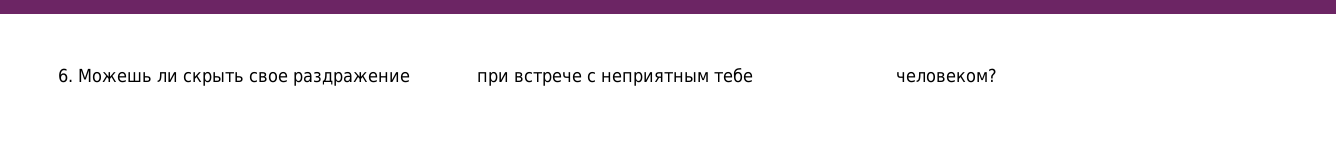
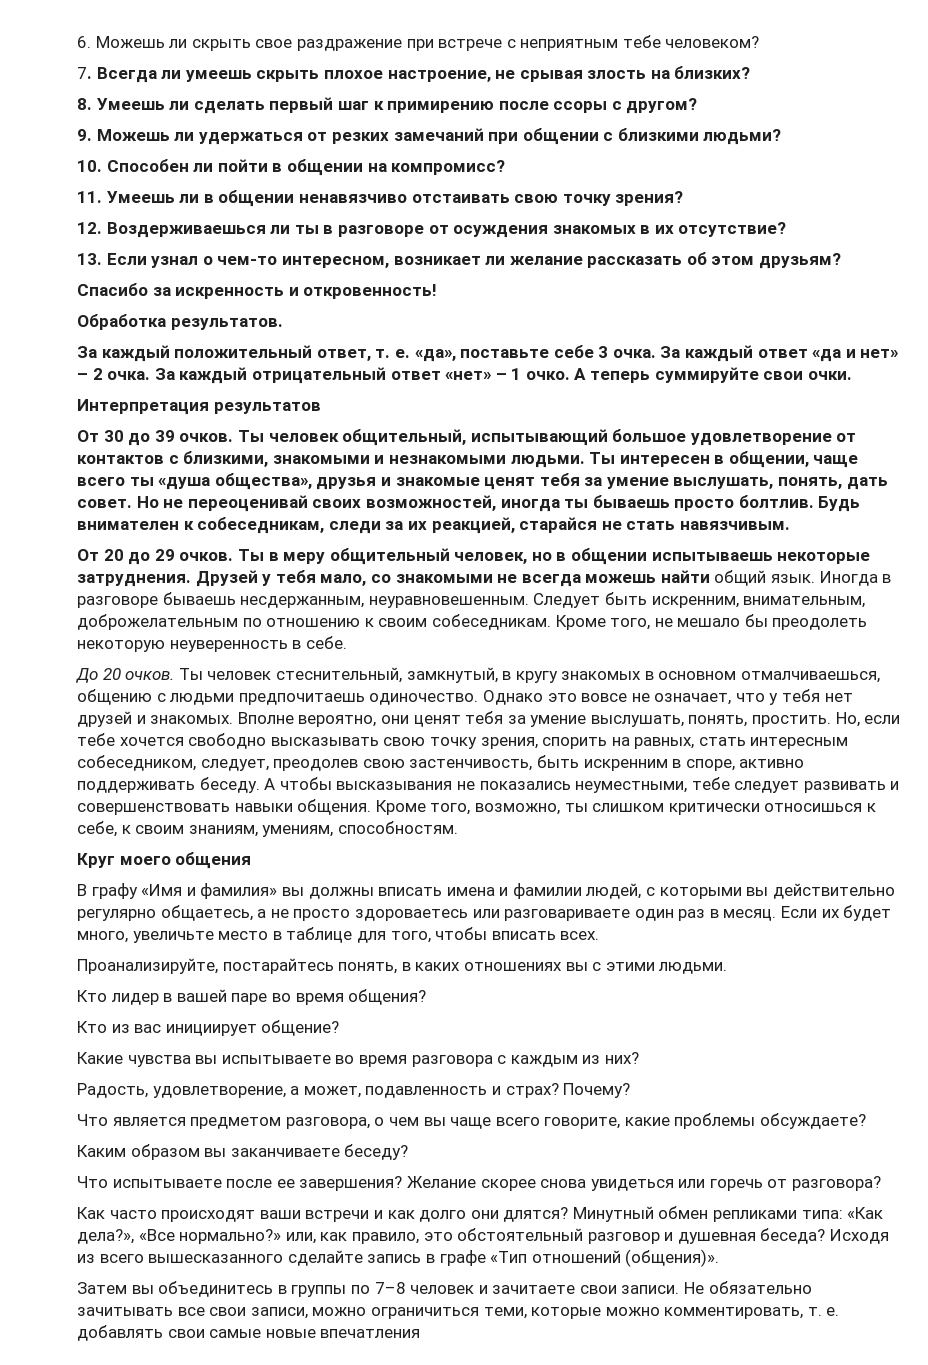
(997, 75) none -> [77,66,751,83] [77,97,698,114] [77,128,782,145] [77,159,506,176] [77,190,684,207] [77,222,787,238] [77,252,842,269] [77,283,438,299] [77,314,283,330] [77,345,899,362] [77,367,852,384] [77,399,321,415] [77,429,857,446] [77,451,859,468] [77,473,888,490] [77,495,861,512] [77,517,790,534] [77,548,871,565] [77,570,892,587] [77,592,866,608] [77,614,868,630] [77,636,347,652] [76,667,881,683] [77,689,853,705] [77,711,901,727] [77,733,849,749] [77,755,805,771] [77,777,900,793] [77,799,876,815] [77,821,458,837] [77,852,252,869] [77,883,895,899] [77,905,892,921] [77,927,600,943] [77,958,728,974] [77,989,427,1005] [77,1020,340,1036] [77,1052,639,1067] [77,1083,631,1098] [77,1113,867,1129] [77,1144,409,1160] [77,1176,882,1191] [77,1206,884,1222] [77,1228,890,1244] [77,1249,720,1267] [77,1281,812,1297] [77,1307,840,1319] [77,1325,421,1341] // 7. Всегда ли умеешь скрыть плохое настроение, не срывая злость на близких? // 8. Умеешь ли сделать первый шаг к примирению после ссоры с другом? // 9. Можешь ли удержаться от резких замечаний при общении с близкими людьми? // 10. Способен ли пойти в общении на компромисс? // 11. Умеешь ли в общении ненавязчиво отстаивать свою точку зрения? // 12. Воздерживаешься ли ты в разговоре от осуждения знакомых в их отсутствие? // 13. Если узнал о чем-то интересном, возникает ли желание рассказать об этом друзьям? // Спасибо за искренность и откровенность! // Обработка результатов. // За каждый положительный ответ, т. е. «да», поставьте себе 3 очка. За каждый ответ «да и нет» – 2 очка. За каждый отрицательный ответ «нет» – 1 очко. А теперь суммируйте свои очки. // Интерпретация результатов // От 30 до 39 очков. Ты человек общительный, испытывающий большое удовлетворение от контактов с близкими, знакомыми и незнакомыми людьми. Ты интересен в общении, чаще всего ты «душа общества», друзья и знакомые ценят тебя за умение выслушать, понять, дать совет. Но не переоценивай своих возможностей, иногда ты бываешь просто болтлив. Будь внимателен к собеседникам, следи за их реакцией, старайся не стать навязчивым. // От 20 до 29 очков. Ты в меру общительный человек, но в общении испытываешь некоторые затруднения. Друзей у тебя мало, со знакомыми не всегда можешь найти общий язык. Иногда в разговоре бываешь несдержанным, неуравновешенным. Следует быть искренним, внимательным, доброжелательным по отношению к своим собеседникам. Кроме того, не мешало бы преодолеть некоторую неуверенность в себе. // До 20 очков. Ты человек стеснительный, замкнутый, в кругу знакомых в основном отмалчиваешься, общению с людьми предпочитаешь одиночество. Однако это вовсе не означает, что у тебя нет друзей и знакомых. Вполне вероятно, они ценят тебя за умение выслушать, понять, простить. Но, если тебе хочется свободно высказывать свою точку зрения, спорить на равных, стать интересным собеседником, следует, преодолев свою застенчивость, быть искренним в споре, активно поддерживать беседу. А чтобы высказывания не показались неуместными, тебе следует развивать и совершенствовать навыки общения. Кроме того, возможно, ты слишком критически относишься к себе, к своим знаниям, умениям, способностям. // Круг моего общения // В графу «Имя и фамилия» вы должны вписать имена и фамилии людей, с которыми вы действительно регулярно общаетесь, а не просто здороваетесь или разговариваете один раз в месяц. Если их будет много, увеличьте место в таблице для того, чтобы вписать всех. // Проанализируйте, постарайтесь понять, в каких отношениях вы с этими людьми. // Кто лидер в вашей паре во время общения? // Кто из вас инициирует общение? // Какие чувства вы испытываете во время разговора с каждым из них? // Радость, удовлетворение, а может, подавленность и страх? Почему? // Что является предметом разговора, о чем вы чаще всего говорите, какие проблемы обсуждаете? // Каким образом вы заканчиваете беседу? // Что испытываете после ее завершения? Желание скорее снова увидеться или горечь от разговора? // Как часто происходят ваши встречи и как долго они длятся? Минутный обмен репликами типа: «Как дела?», «Все нормально?» или, как правило, это обстоятельный разговор и душевная беседа? Исходя из всего вышесказанного сделайте запись в графе «Тип отношений (общения)». // Затем вы объединитесь в группы по 7–8 человек и зачитаете свои записи. Не обязательно зачитывать все свои записи, можно ограничиться теми, которые можно комментировать, т. е. добавлять свои самые новые впечатления

